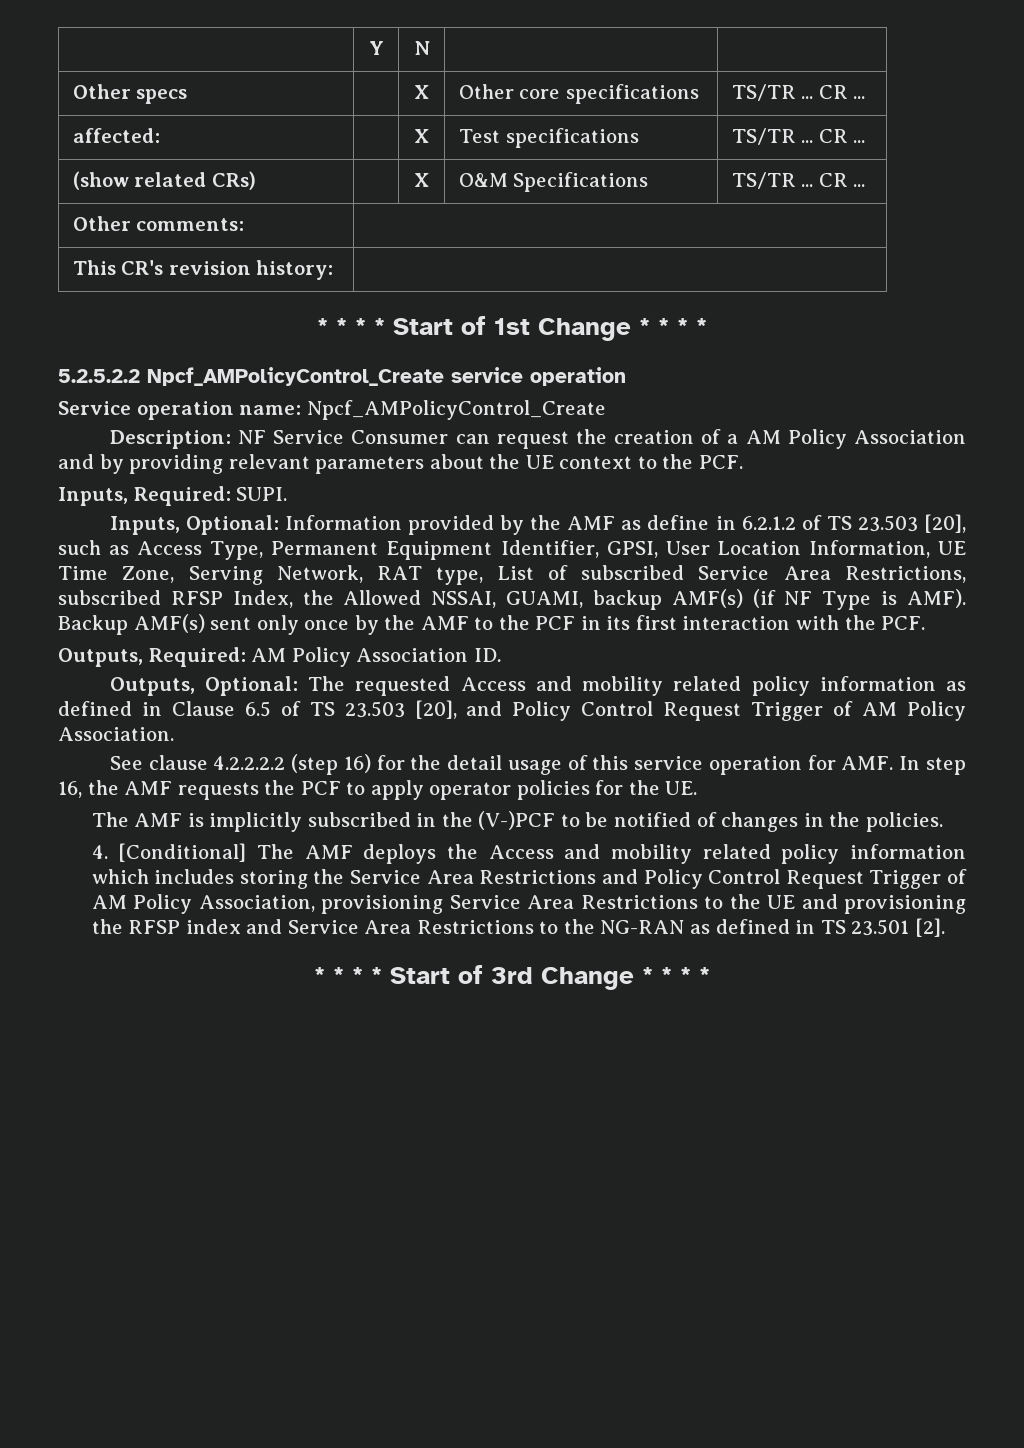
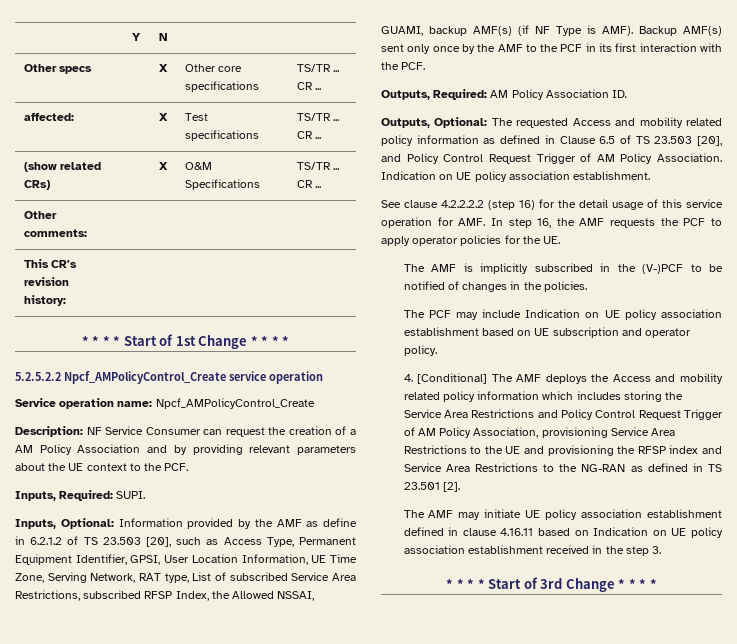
(174, 734) none -> [381,171,651,182] Indication on UE policy association establishment.
(943, 822) none -> [403,309,722,320] [403,327,692,338] [403,345,437,356] // The PCF may include Indication on UE policy association establishment based on UE subscription and operator policy.
(945, 927) none -> [403,509,722,520] [403,527,723,538] [403,545,662,556] // The AMF may initiate UE policy association establishment defined in clause 4.16.11 based on Indication on UE policy association establishment received in the step 3.

